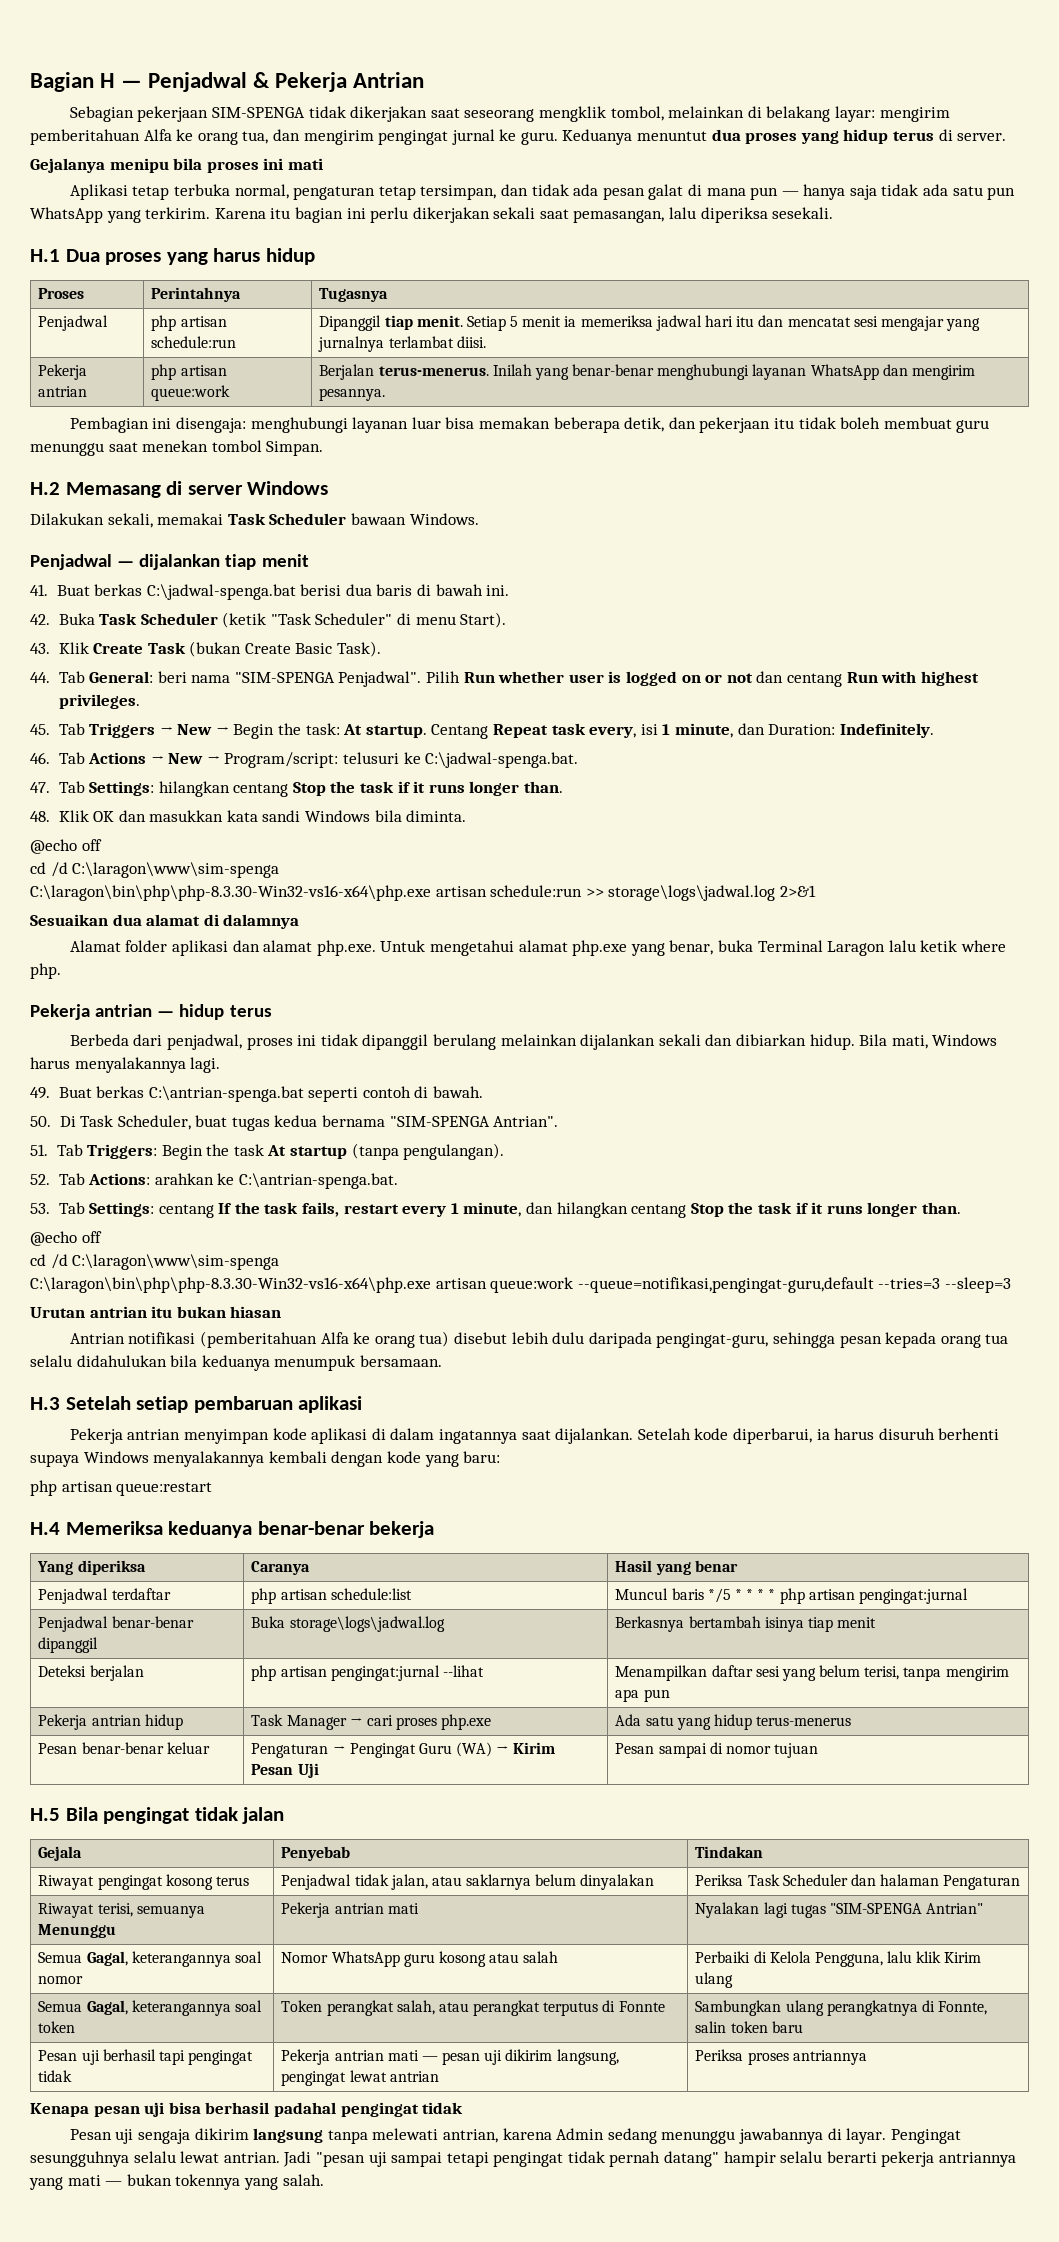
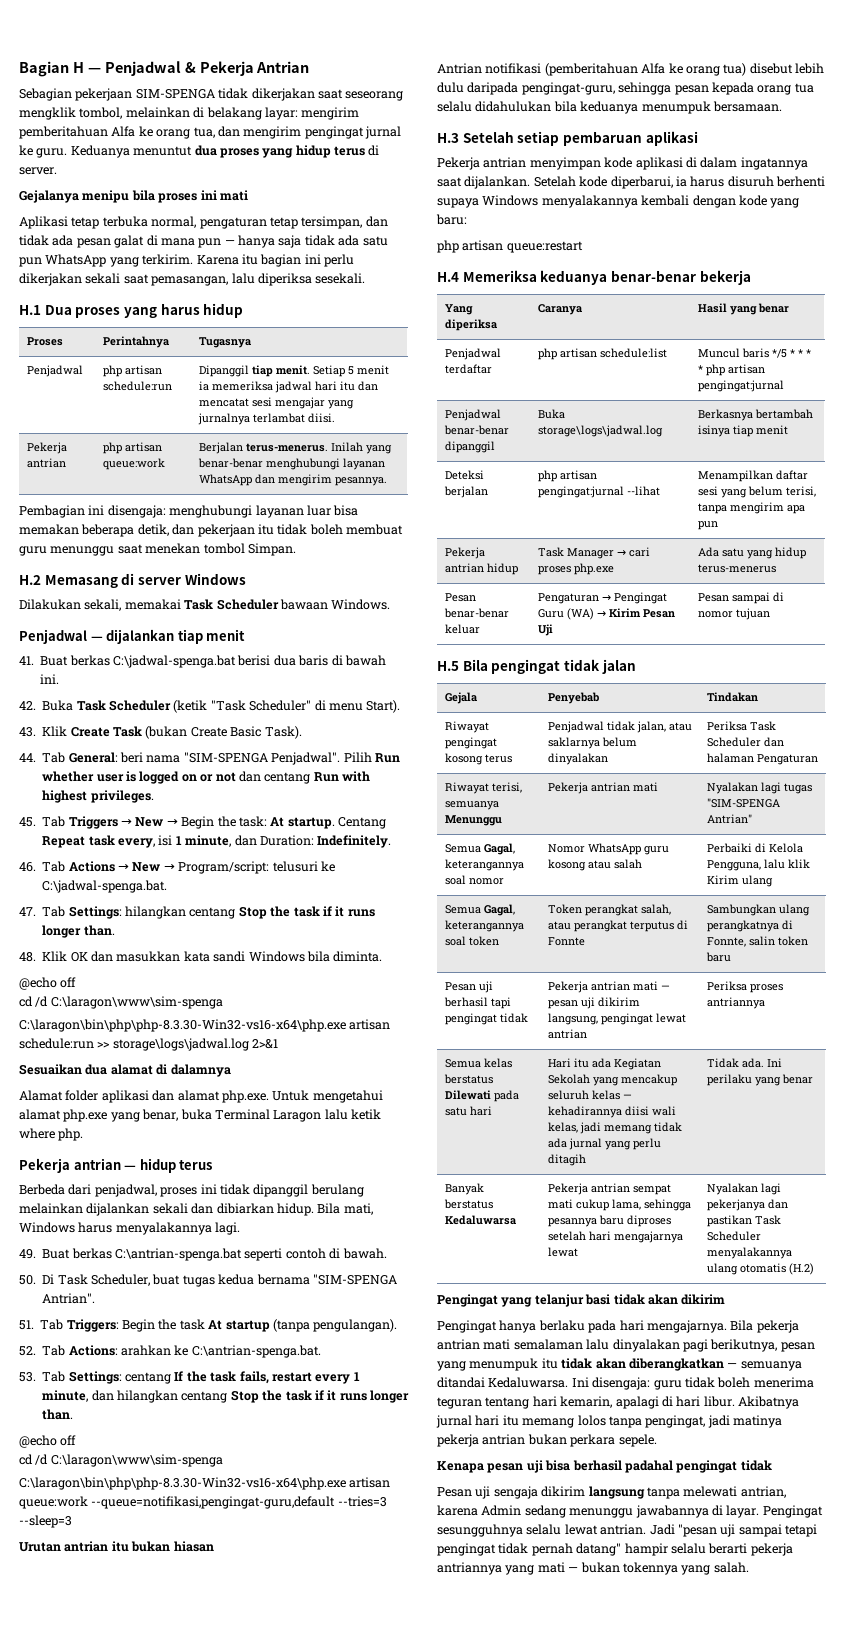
(867, 2057) none -> [444,1058,512,1068] [443,1074,493,1084] [444,1090,519,1102] [444,1106,492,1116] [547,1058,661,1070] [547,1074,677,1086] [547,1090,632,1100] [547,1106,676,1118] [547,1122,682,1134] [547,1138,661,1150] [547,1154,586,1166] [706,1058,782,1068] [706,1074,813,1086] [444,1183,484,1195] [443,1199,493,1209] [444,1215,516,1225] [547,1183,671,1195] [547,1199,691,1211] [547,1215,671,1227] [547,1231,683,1243] [547,1247,578,1257] [706,1183,781,1195] [706,1199,788,1211] [706,1215,781,1227] [706,1231,761,1241] [706,1247,792,1259] [706,1263,814,1275] [437,1294,726,1307] [437,1320,799,1333] [437,1339,815,1352] [437,1358,802,1371] [437,1377,814,1390] [437,1396,799,1409] [436,1415,782,1428] [437,1434,657,1447] // Semua kelas berstatus Dilewati pada satu hari | Hari itu ada Kegiatan Sekolah yang mencakup seluruh kelas — kehadirannya diisi wali kelas, jadi memang tidak ada jurnal yang perlu ditagih | Tidak ada. Ini perilaku yang benar // Banyak berstatus Kedaluwarsa | Pekerja antrian sempat mati cukup lama, sehingga pesannya baru diproses setelah hari mengajarnya lewat | Nyalakan lagi pekerjanya dan pastikan Task Scheduler menyalakannya ulang otomatis (H.2) // Pengingat yang telanjur basi tidak akan dikirim // Pengingat hanya berlaku pada hari mengajarnya. Bila pekerja antrian mati semalaman lalu dinyalakan pagi berikutnya, pesan yang menumpuk itu tidak akan diberangkatkan — semuanya ditandai Kedaluwarsa. Ini disengaja: guru tidak boleh menerima teguran tentang hari kemarin, apalagi di hari libur. Akibatnya jurnal hari itu memang lolos tanpa pengingat, jadi matinya pekerja antrian bukan perkara sepele.

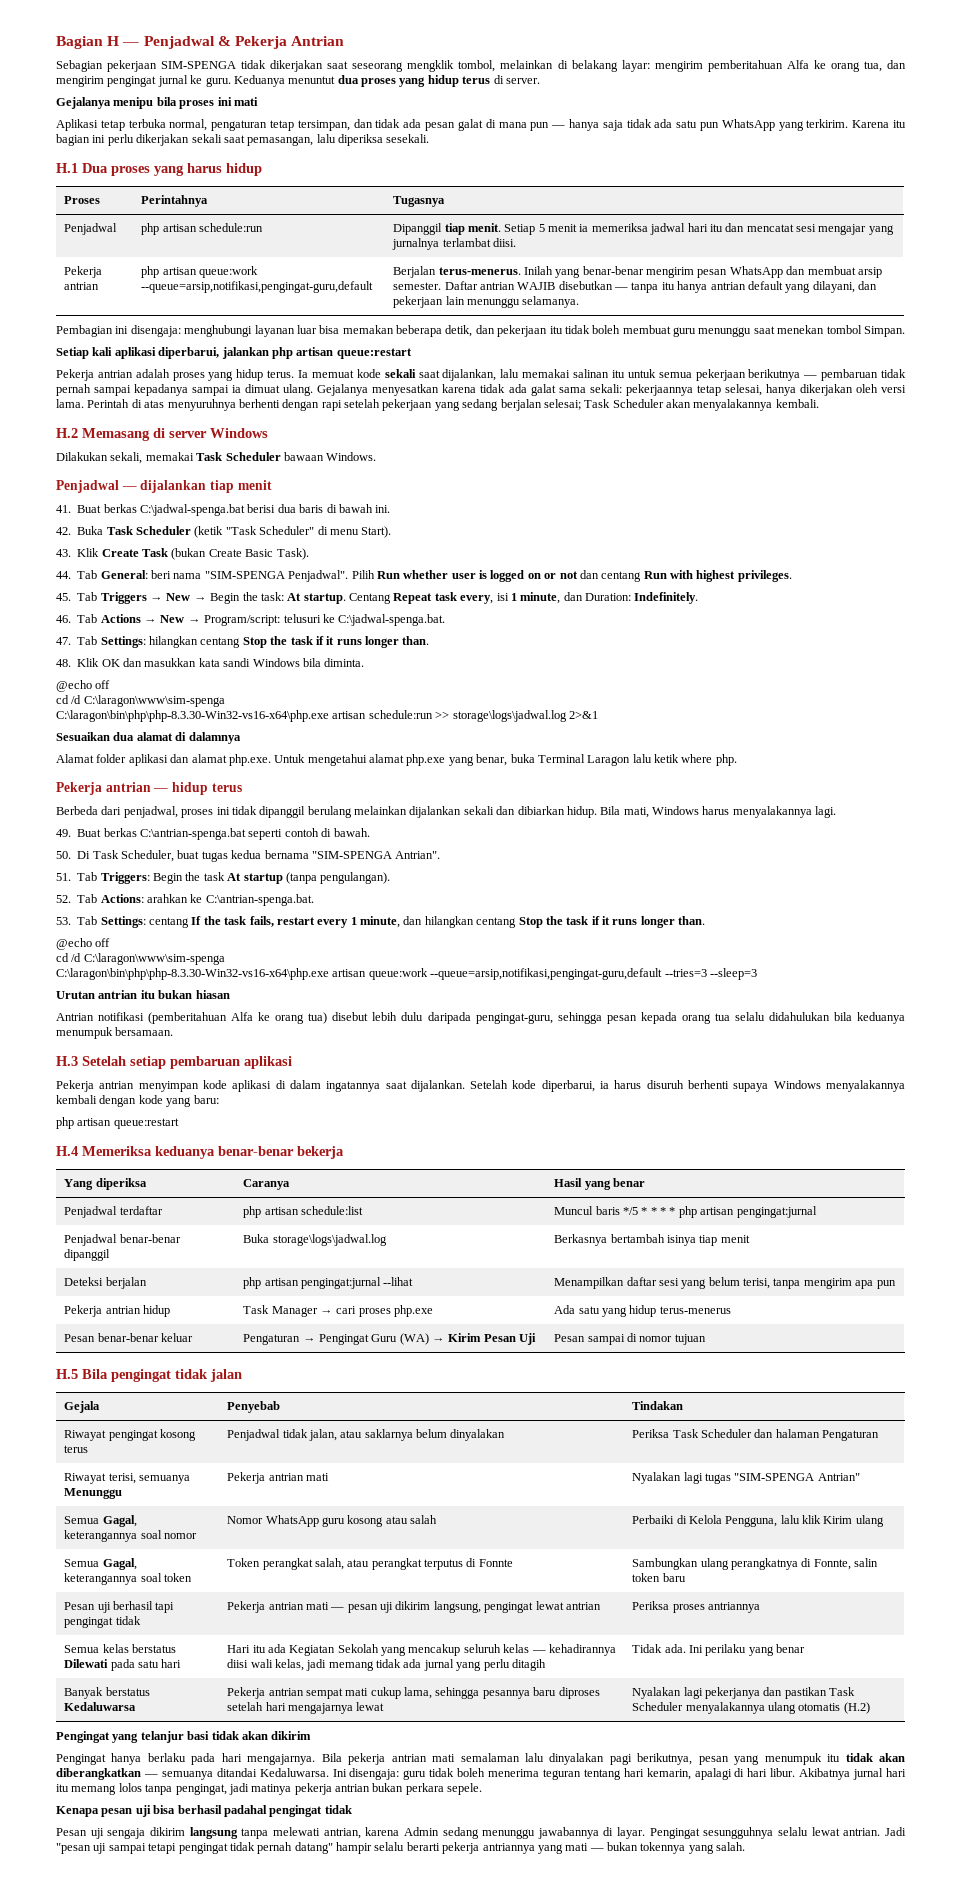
(165, 464) none -> [141,281,374,293] --queue=arsip,notifikasi,pengingat-guru,default
[265,458,385,470] [198,474,387,486] menghubungi layanan WhatsApp dan mengirim pesannya. -> [646,266,882,278] [393,281,878,293] [393,296,580,308] mengirim pesan WhatsApp dan membuat arsip semester. Daftar antrian WAJIB disebutkan — tanpa itu hanya antrian default yang dilayani, dan pekerjaan lain menunggu selamanya.
(296, 549) none -> [56,347,412,359] [56,369,906,381] [56,384,906,396] [56,399,819,411] // Setiap kali aplikasi diperbarui, jalankan php artisan queue:restart // Pekerja antrian adalah proses yang hidup terus. Ia memuat kode sekali saat dijalankan, lalu memakai salinan itu untuk semua pekerjaan berikutnya — pembaruan tidak pernah sampai kepadanya sampai ia dimuat ulang. Gejalanya menyesatkan karena tidak ada galat sama sekali: pekerjaannya tetap selesai, hanya dikerjakan oleh versi lama. Perintah di atas menyuruhnya berhenti dengan rapi setelah pekerjaan yang sedang berjalan selesai; Task Scheduler akan menyalakannya kembali.
[91,1496,336,1509] --queue=notifikasi,pengingat-guru,default -> [430,968,663,980] --queue=arsip,notifikasi,pengingat-guru,default

